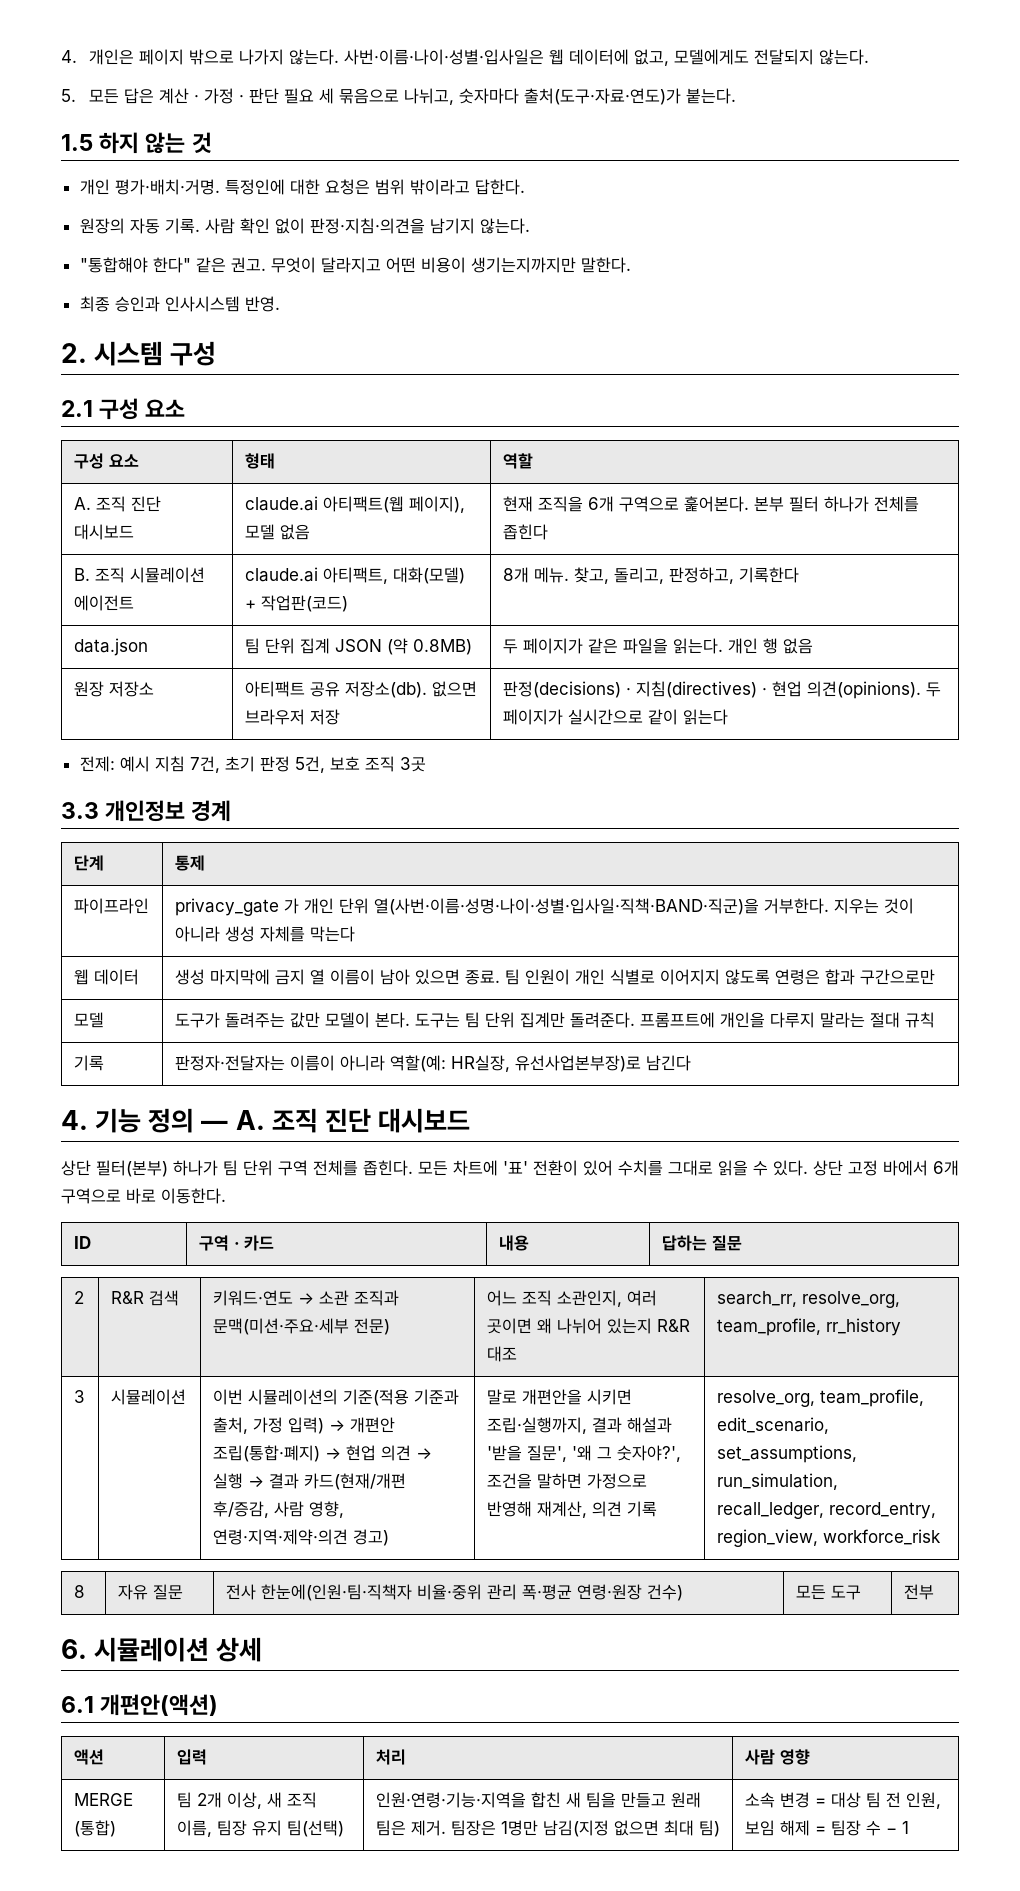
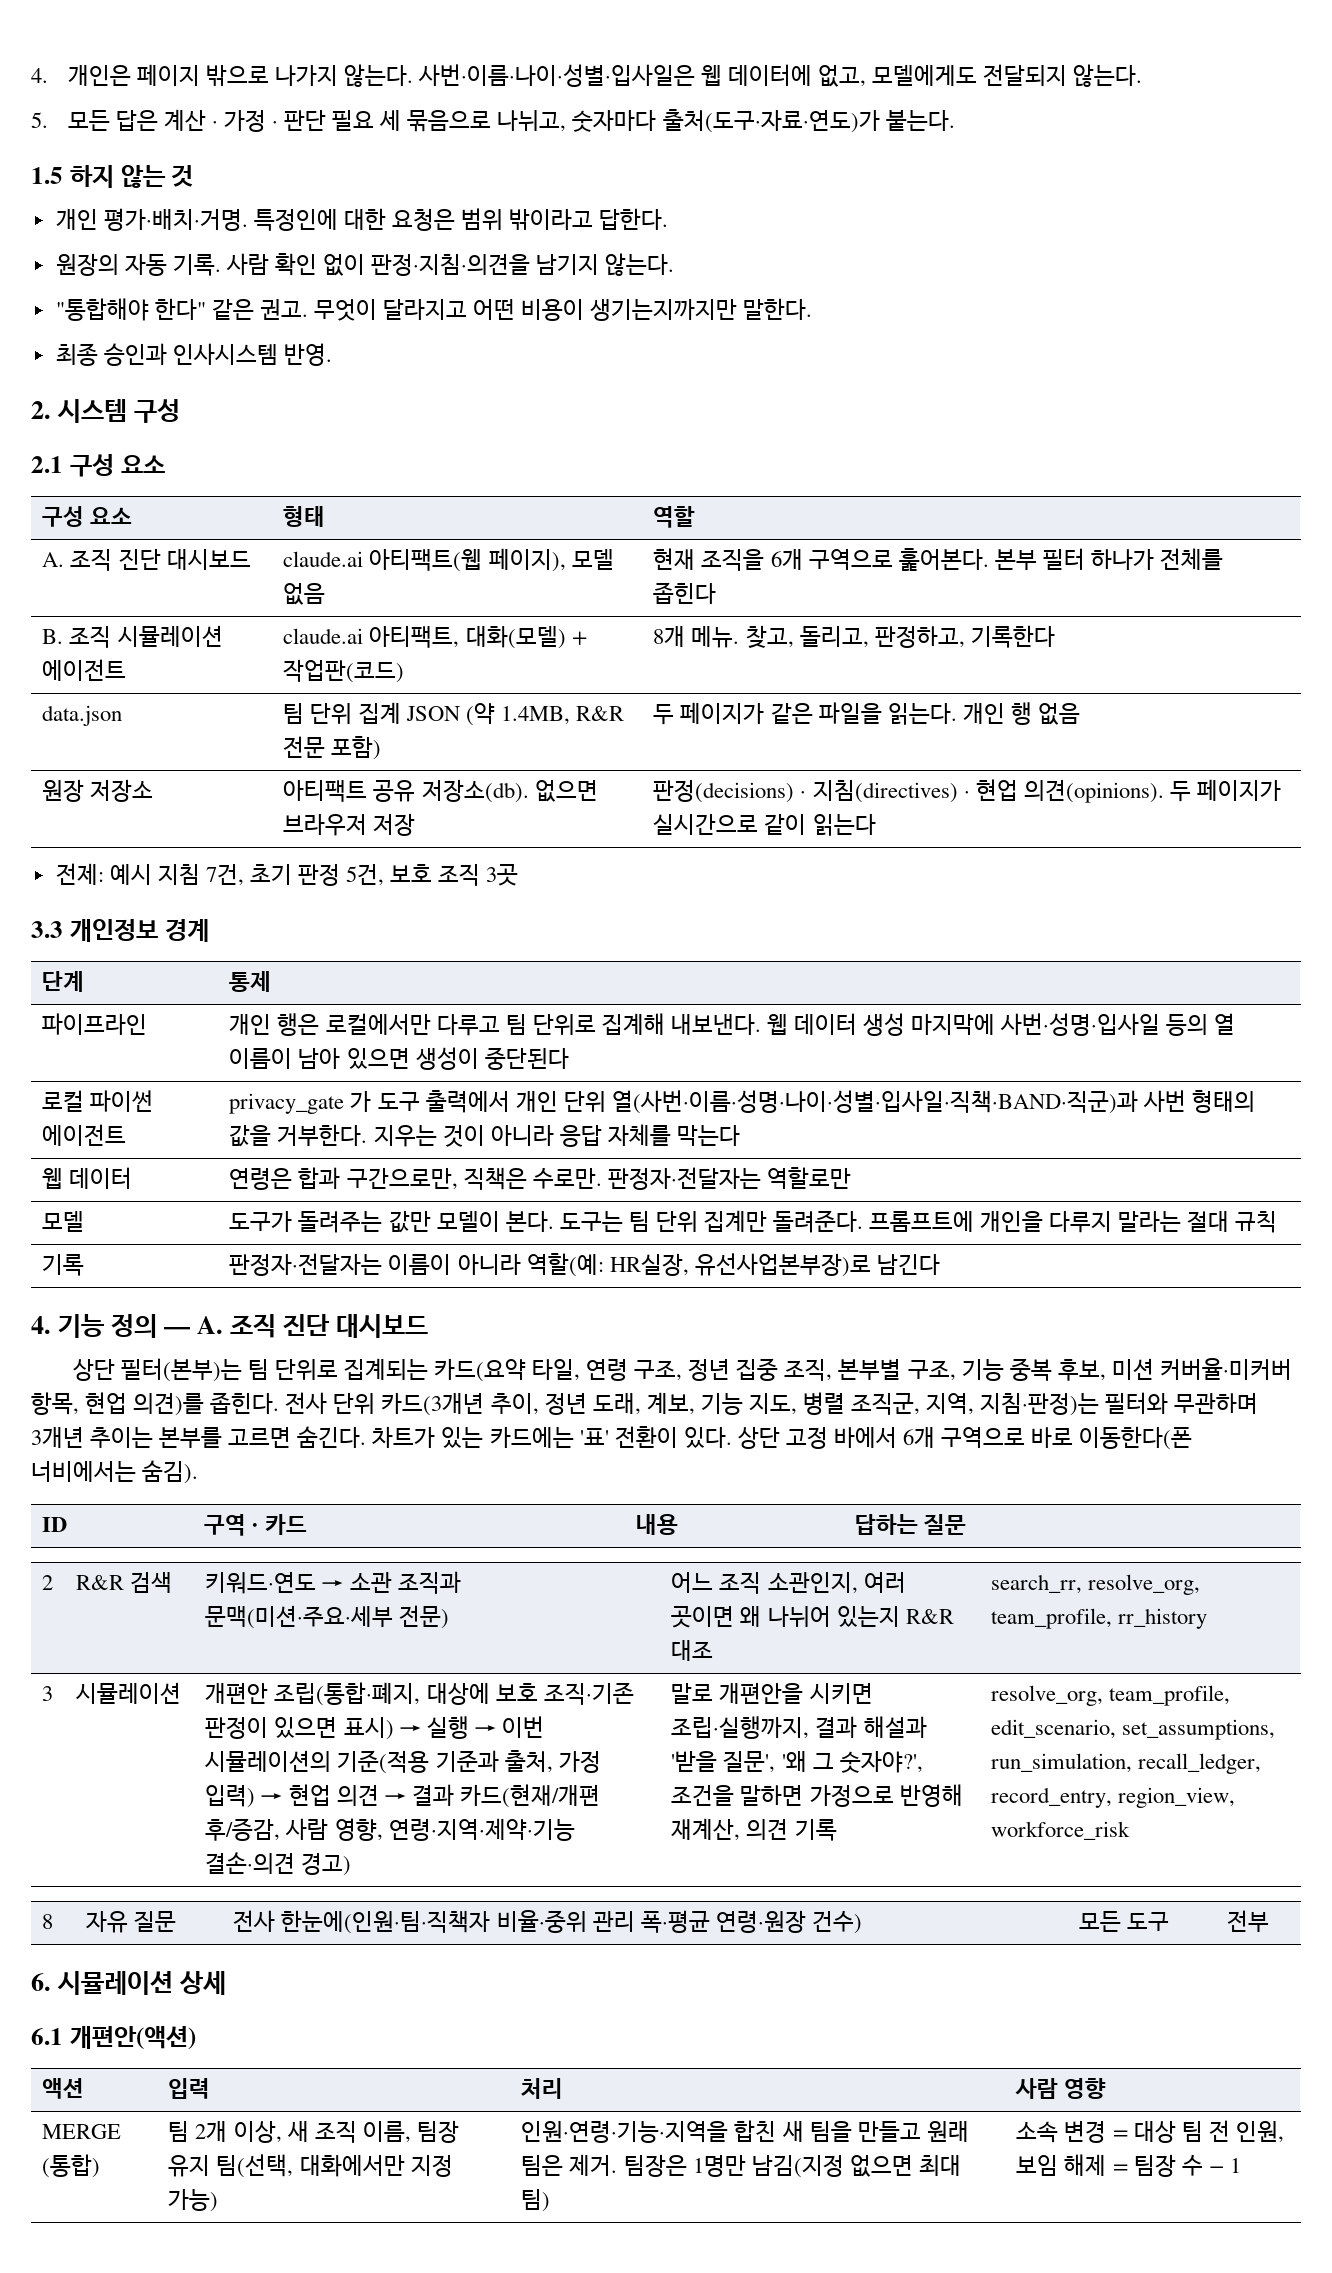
[412,639,472,655] 0.8MB) -> [500,706,624,725] [283,736,382,760] 1.4MB, R&R 전문 포함)
[174,898,759,916] privacy_gate 가 개인 단위 열(사번·이름·성명·나이·성별·입사일·직책·BAND·직군)을 -> [229,1013,1236,1036] [229,1047,569,1070] [42,1090,154,1112] [42,1124,127,1146] [229,1090,1255,1114] [229,1125,272,1147] 개인 행은 로컬에서만 다루고 팀 단위로 집계해 내보낸다. 웹 데이터 생성 마지막에 사번·성명·입사일 등의 열 이름이 남아 있으면 생성이 중단된다 // 로컬 파이썬 에이전트 | privacy_gate 가 도구 출력에서 개인 단위 열(사번·이름·성명·나이·성별·입사일·직책·BAND·직군)과 사번 형태의 값을
[224,926,255,942] 생성 -> [559,1125,602,1147] 응답
[174,969,935,985] 생성 마지막에 금지 열 이름이 남아 있으면 종료. 팀 인원이 개인 식별로 이어지지 않도록 연령은 합과 구간으로만 -> [229,1167,851,1190] 연령은 합과 구간으로만, 직책은 수로만. 판정자·전달자는 역할로만
[96,1160,768,1177] 필터(본부) 하나가 팀 단위 구역 전체를 좁힌다. 모든 차트에 '표' 전환이 있어 수치를 그대로 읽을 수 -> [120,1358,1292,1382] [31,1392,1259,1416] [31,1426,678,1449] 필터(본부)는 팀 단위로 집계되는 카드(요약 타일, 연령 구조, 정년 집중 조직, 본부별 구조, 기능 중복 후보, 미션 커버율·미커버 항목, 현업 의견)를 좁힌다. 전사 단위 카드(3개년 추이, 정년 도래, 계보, 기능 지도, 병렬 조직군, 지역, 지침·판정)는 필터와 무관하며 3개년 추이는 본부를 고르면 숨긴다. 차트가 있는 카드에는 '표' 전환이
[161,1188,226,1204] 이동한다. -> [1079,1426,1193,1450] [31,1460,199,1484] 이동한다(폰 너비에서는 숨김).
(186, 1397) none -> [205,1682,634,1706] [205,1716,496,1740] 개편안 조립(통합·폐지, 대상에 보호 조직·기존 판정이 있으면 표시) → 실행 →
[349,1417,395,1433] [212,1445,341,1462] 개편안 조립(통합·폐지) → -> (283, 1798) none
[212,1473,264,1489] 실행 → -> (406, 1798) none
[212,1529,348,1545] 연령·지역·제약·의견 -> [388,1818,575,1841] [205,1852,296,1874] 연령·지역·제약·기능 결손·의견
[286,1820,344,1837] 팀(선택) -> [216,2154,453,2178] [168,2189,219,2212] 팀(선택, 대화에서만 지정 가능)

